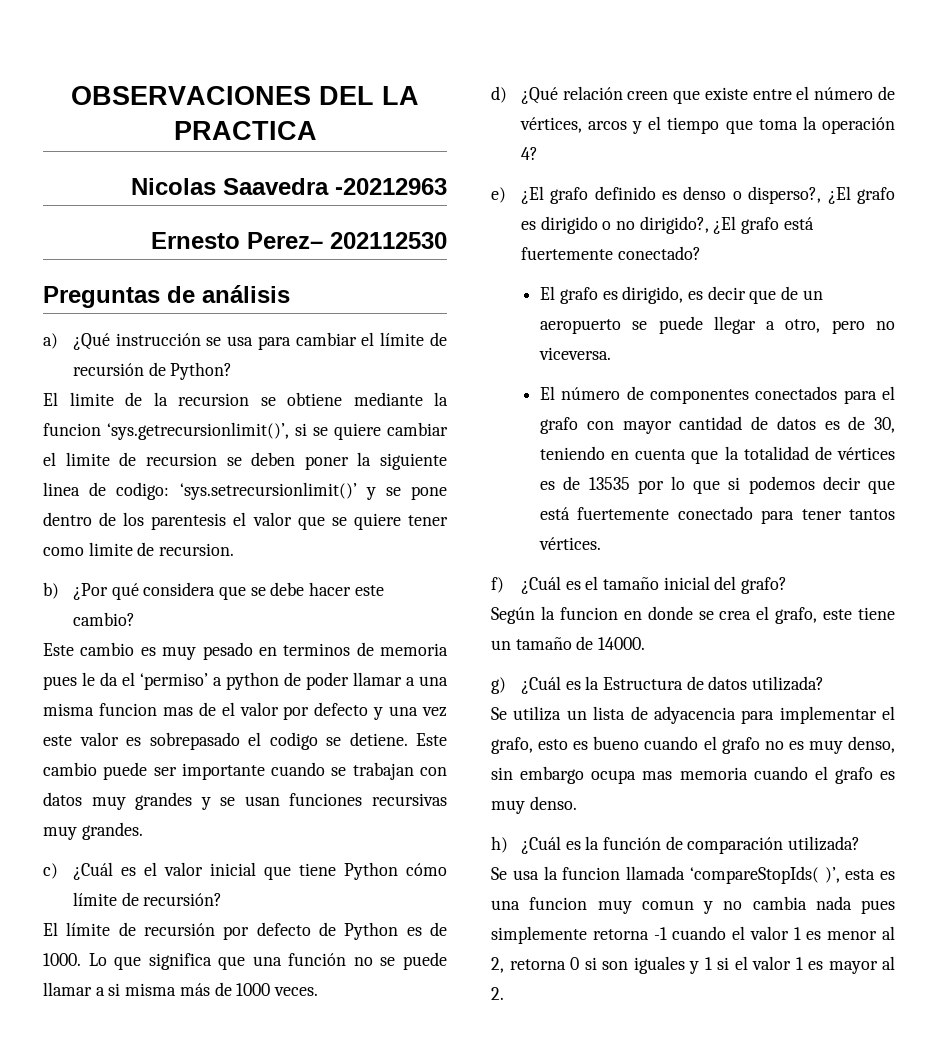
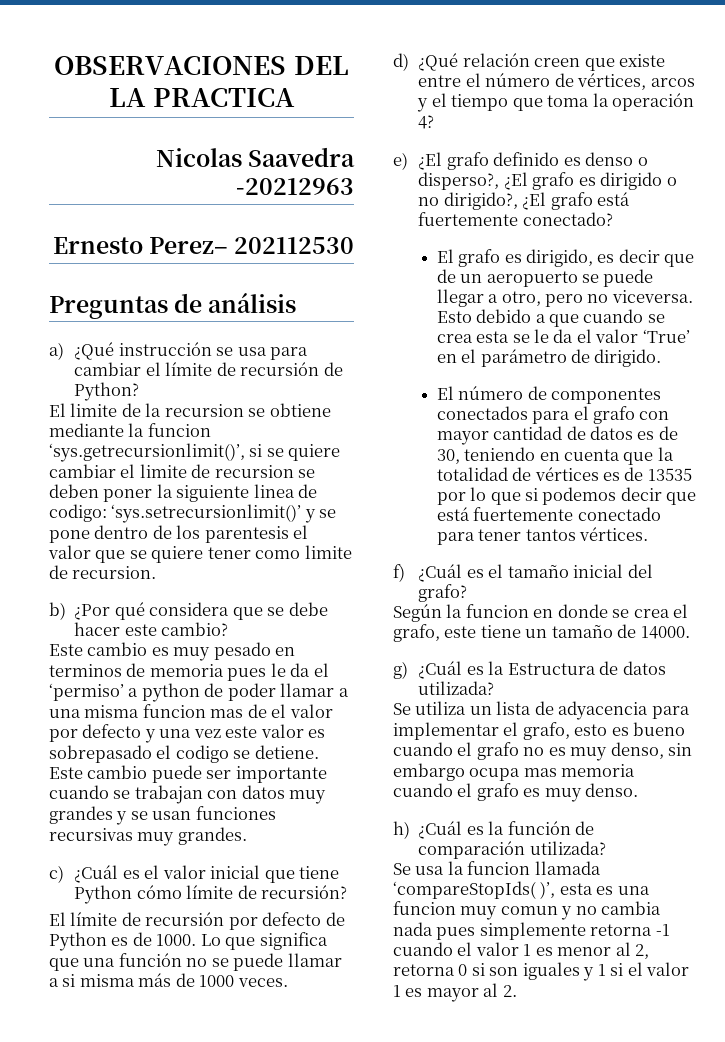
(612, 353) none -> [436,309,665,327] [436,329,690,343] [436,349,662,367] Esto debido a que cuando se crea esta se le da el valor ‘True’ en el parámetro de dirigido.

